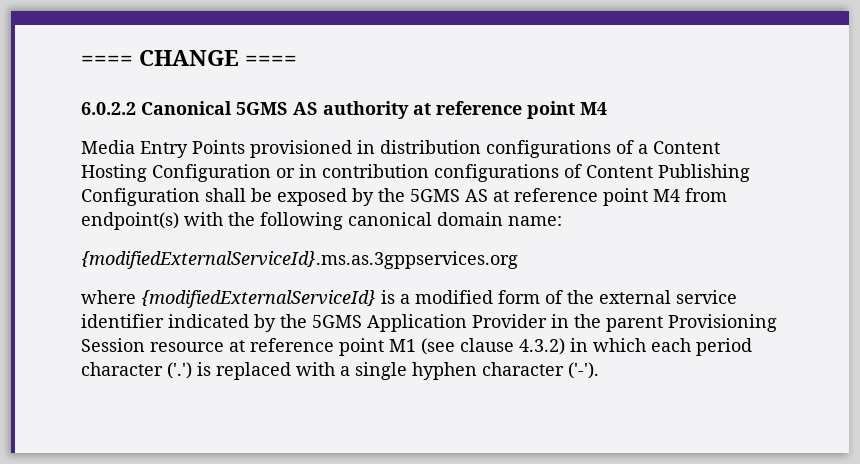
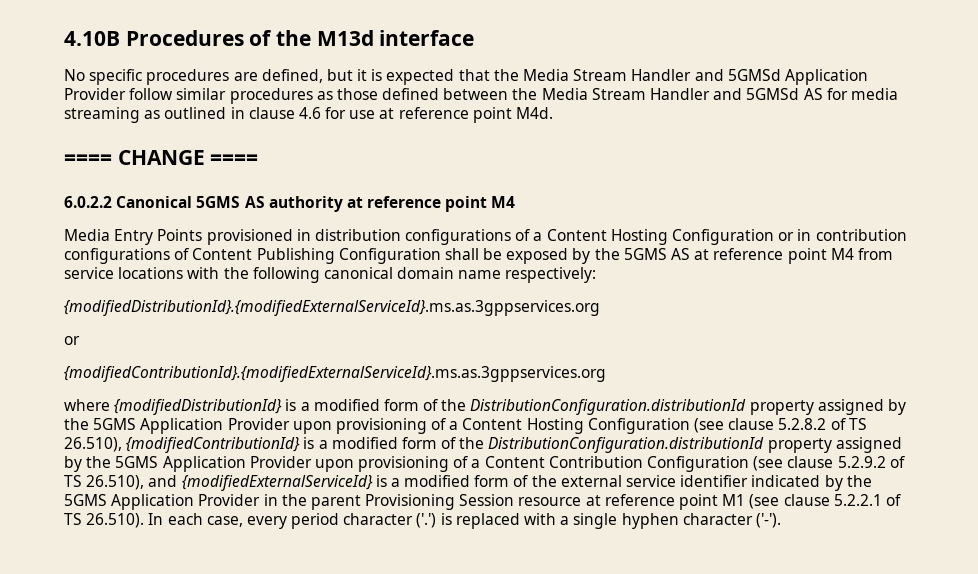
(81, 60) none -> [64,30,475,46] [64,69,868,85] [64,88,898,104] [64,107,554,123] 4.10B Procedures of the M13d interface // No specific procedures are defined, but it is expected that the Media Stream Handler and 5GMSd Application Provider follow similar procedures as those defined between the Media Stream Handler and 5GMSd AS for media streaming as outlined in clause 4.6 for use at reference point M4d. //
[81,212,179,230] endpoint(s) -> [64,267,184,279] service locations
[508,216,562,226] [81,251,518,269] [81,290,136,304] name: // {modifiedExternalServiceId}.ms.as.3gppservices.org // where -> [458,267,597,283] [64,300,600,316] [64,336,80,345] [64,366,606,382] [64,399,907,415] [64,418,867,434] [64,437,902,453] [64,456,905,472] [64,475,178,490] name respectively: // {modifiedDistributionId}.{modifiedExternalServiceId}.ms.as.3gppservices.org // or // {modifiedContributionId}.{modifiedExternalServiceId}.ms.as.3gppservices.org // where {modifiedDistributionId} is a modified form of the DistributionConfiguration.distributionId property assigned by the 5GMS Application Provider upon provisioning of a Content Hosting Configuration (see clause 5.2.8.2 of TS 26.510), {modifiedContributionId} is a modified form of the DistributionConfiguration.distributionId property assigned by the 5GMS Application Provider upon provisioning of a Content Contribution Configuration (see clause 5.2.9.2 of TS 26.510), and
[519,338,691,355] 4.3.2) in which each -> [833,494,901,506] [64,513,287,529] 5.2.2.1 of TS 26.510). In each case, every

